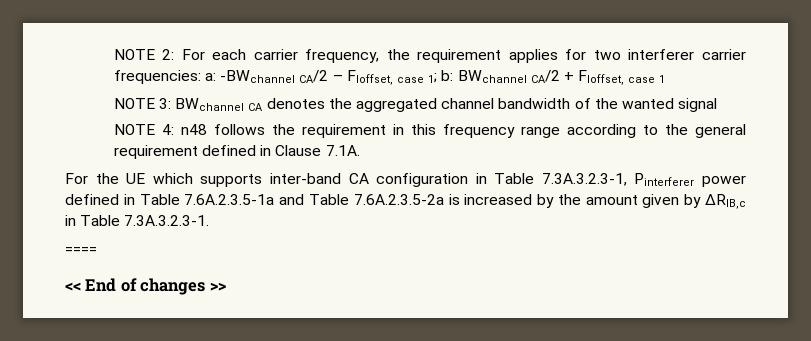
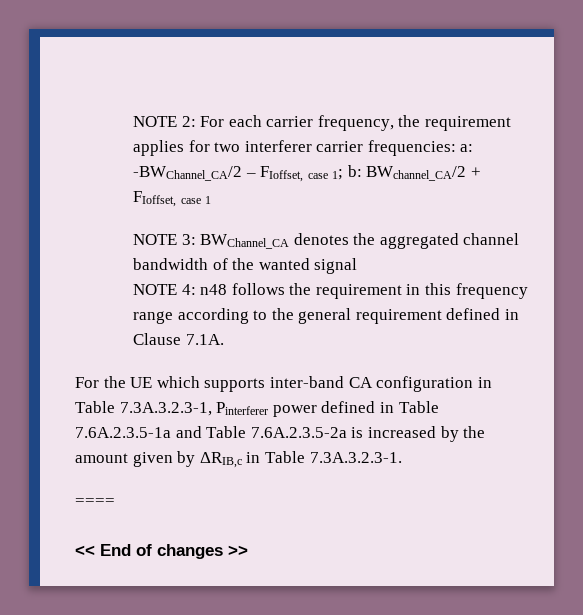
[220,70,329,83] -BWchannel CA/2 -> [132,166,242,181] -BWChannel_CA/2
[457,70,560,83] BWchannel CA/2 -> [366,166,467,181] BWchannel_CA/2
[175,98,264,111] BWchannel CA -> [200,234,290,249] BWChannel_CA

